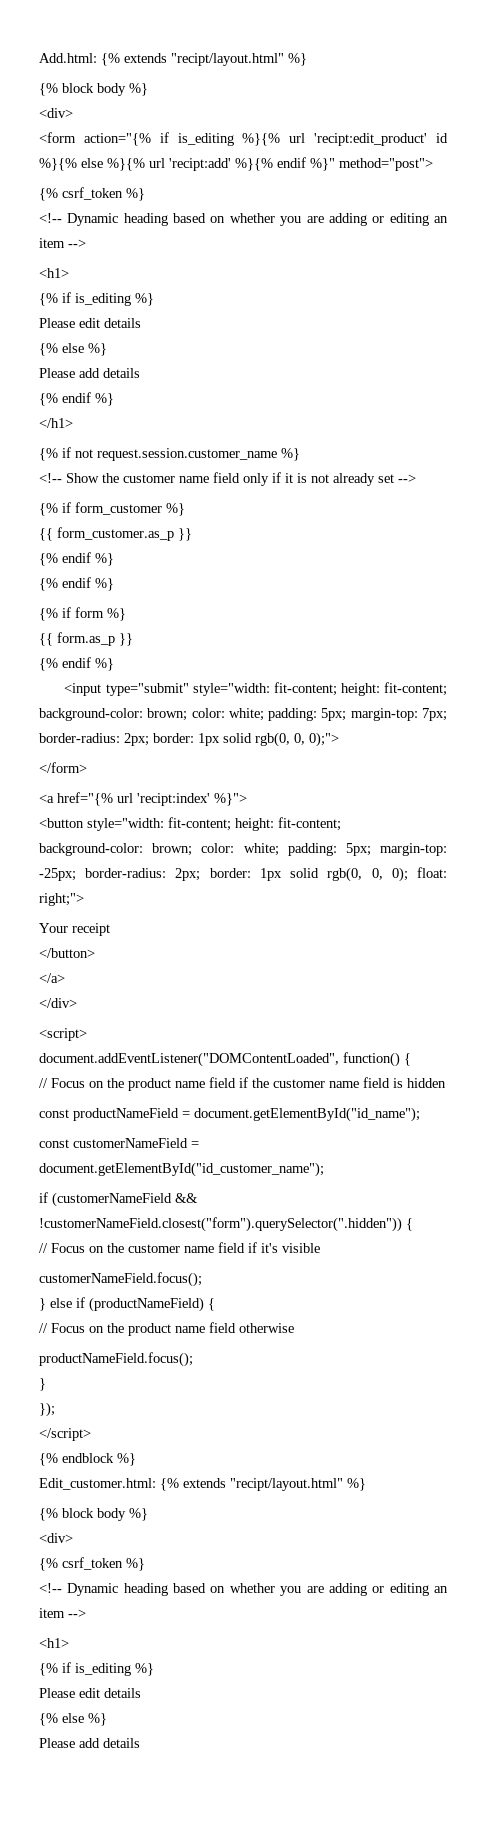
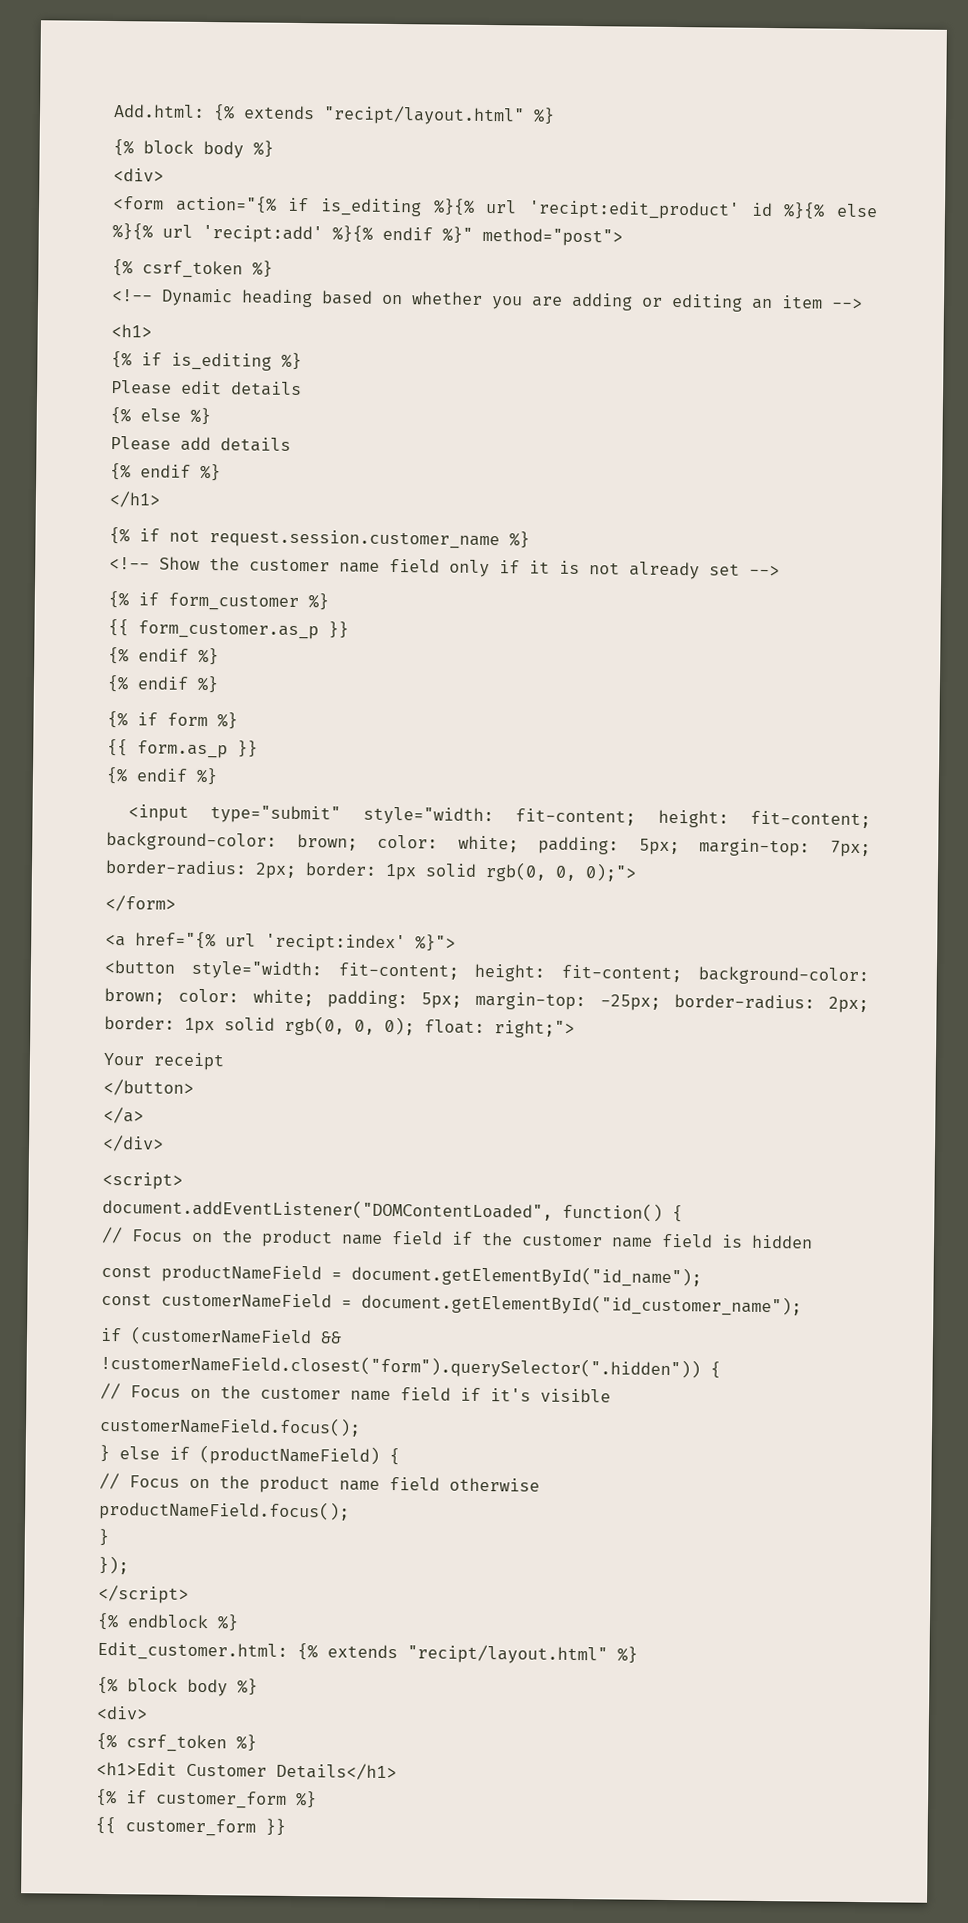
[39,1583,449,1596] [39,1608,86,1618] [39,1638,69,1648] [39,1662,154,1676] [39,1688,141,1698] [39,1713,107,1726] [39,1738,140,1748] <!-- Dynamic heading based on whether you are adding or editing an item --> // <h1> // {% if is_editing %} // Please edit details // {% else %} // Please add details -> [96,1761,397,1781] [95,1788,317,1809] [95,1816,286,1837] <h1>Edit Customer Details</h1> // {% if customer_form %} // {{ customer_form }}

